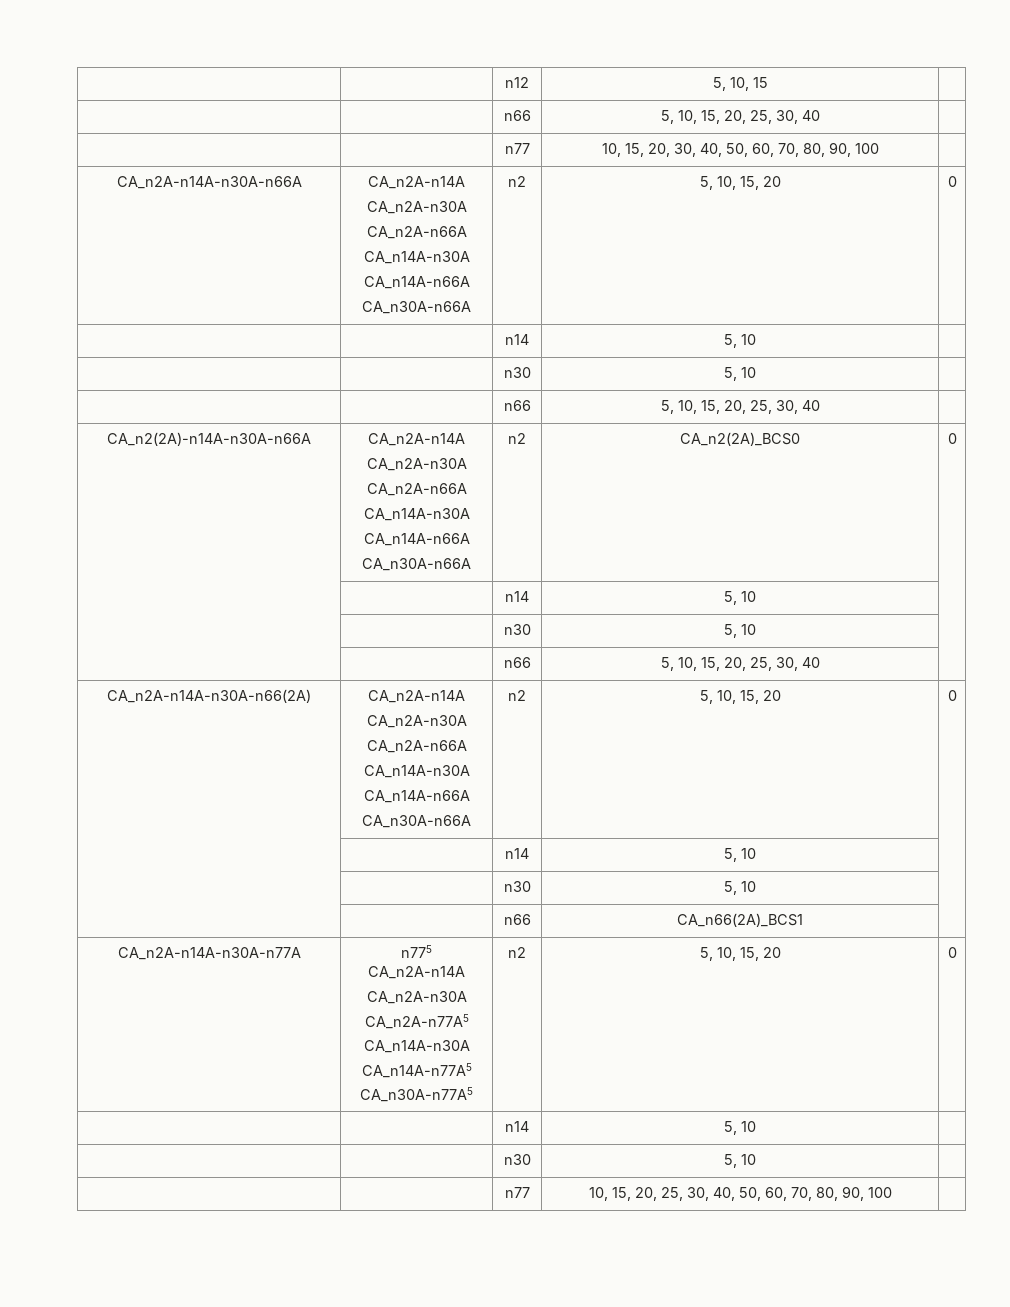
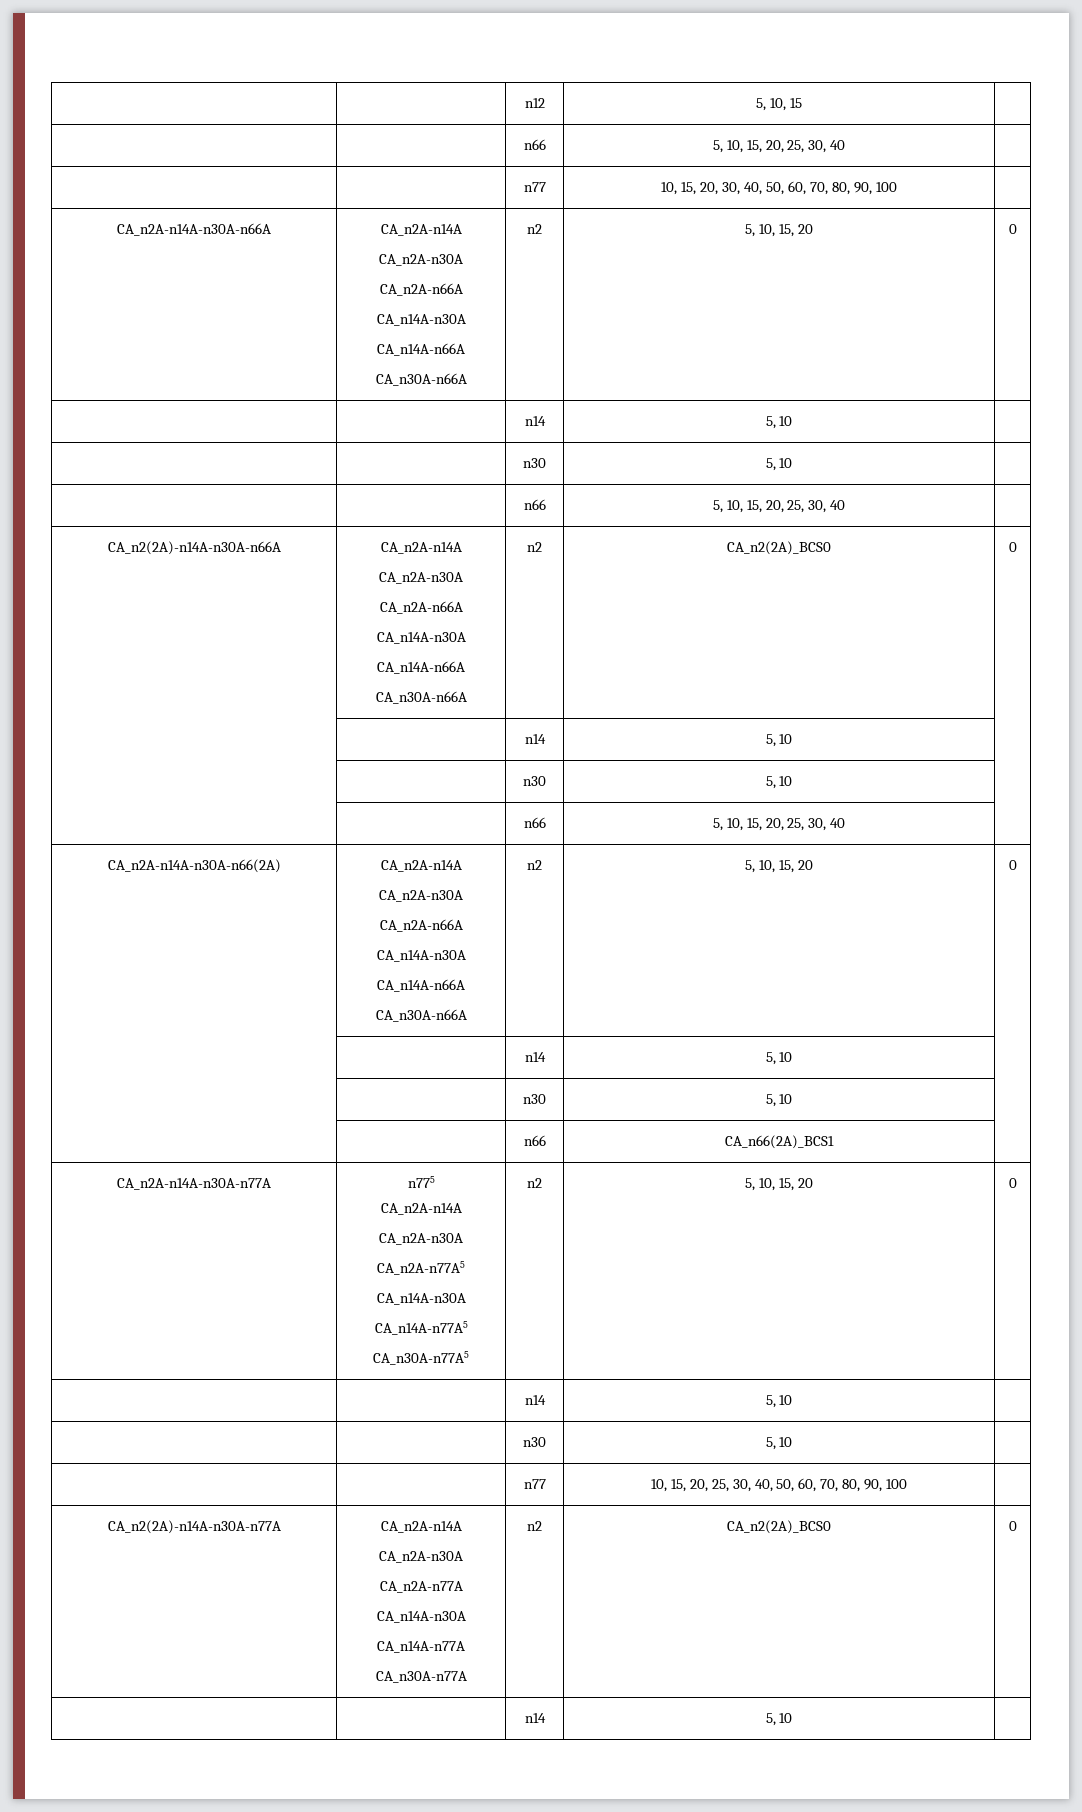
(892, 1192) none -> [107,1520,281,1534] [380,1521,462,1533] [379,1551,463,1563] [379,1581,463,1593] [376,1611,466,1623] [377,1641,465,1653] [375,1671,467,1683] [527,1521,542,1531] [727,1520,832,1534] [1008,1521,1017,1531] [524,1713,546,1723] [765,1713,793,1726] // CA_n2(2A)-n14A-n30A-n77A | CA_n2A-n14A // CA_n2A-n30A // CA_n2A-n77A // CA_n14A-n30A // CA_n14A-n77A // CA_n30A-n77A | n2 | CA_n2(2A)_BCS0 | 0 // | | n14 | 5, 10 |

